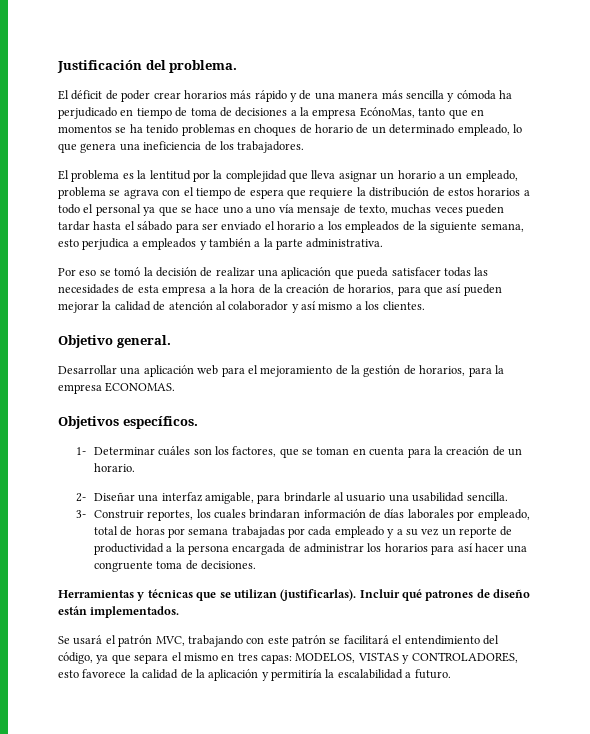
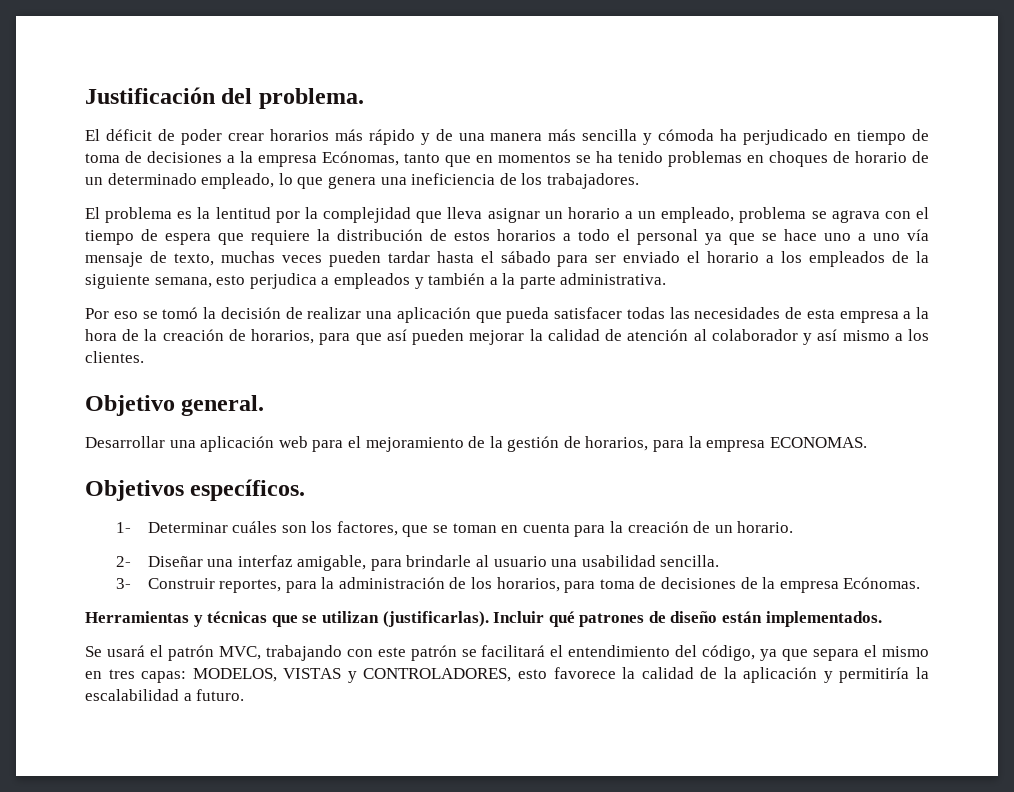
[359,107,415,118] EcónoMas, -> [322,151,399,166] Ecónomas,
[196,509,530,521] [93,526,513,538] [93,543,528,555] [93,560,256,572] los cuales brindaran información de días laborales por empleado, total de horas por semana trabajadas por cada empleado y a su vez un reporte de productividad a la persona encargada de administrar los horarios para así hacer una congruente toma de decisiones. -> [285,577,921,593] para la administración de los horarios, para toma de decisiones de la empresa Ecónomas.

